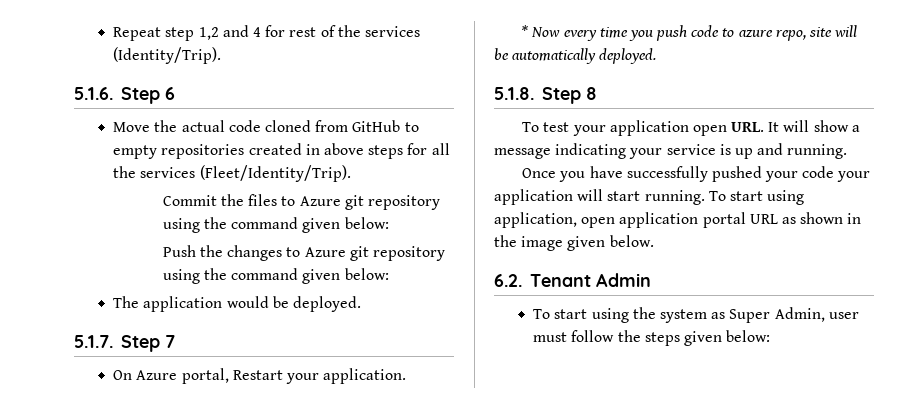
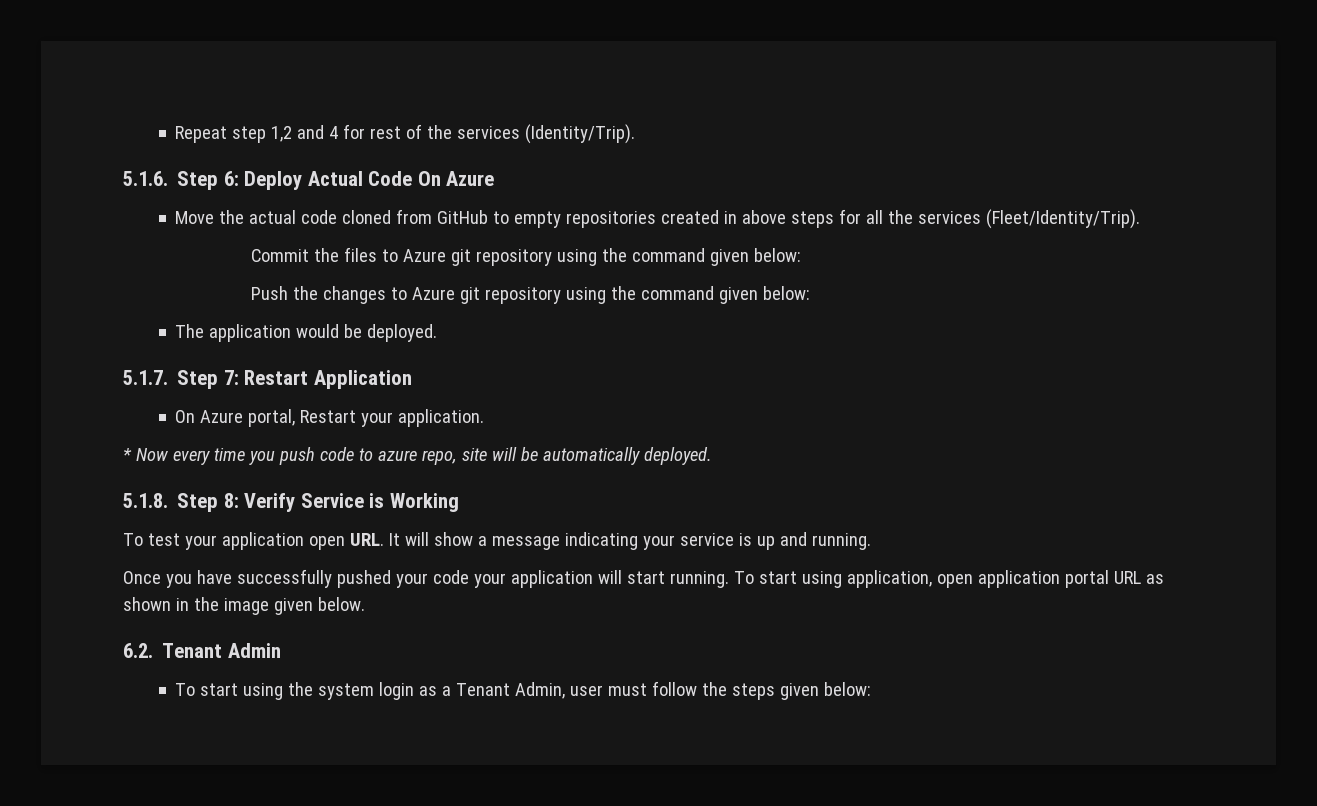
[164,87,175,100] 6 -> [223,171,495,190] 6: Deploy Actual Code On Azure
[164,335,175,348] 7 -> [223,370,412,389] 7: Restart Application
[585,87,597,100] 8 -> [223,493,459,512] 8: Verify Service is Working
[711,309,771,323] as Super -> [379,682,511,700] login as a Tenant

